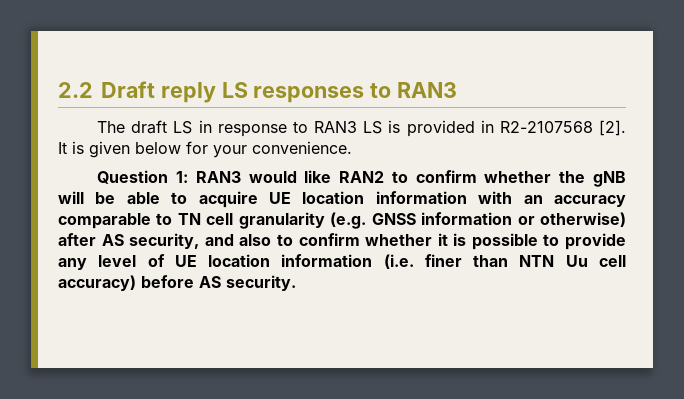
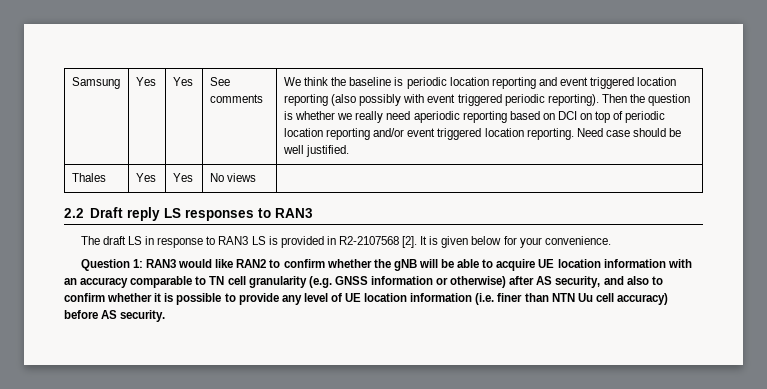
(58, 90) none -> [71,77,120,89] [135,77,156,86] [172,77,193,86] [209,77,230,86] [209,94,263,103] [283,77,677,89] [283,94,691,106] [283,111,666,123] [283,128,682,140] [282,145,350,157] [71,173,106,182] [135,173,156,182] [172,173,193,182] [209,173,257,182] Samsung | Yes | Yes | See comments | We think the baseline is periodic location reporting and event triggered location reporting (also possibly with event triggered periodic reporting). Then the question is whether we really need aperiodic reporting based on DCI on top of periodic location reporting and/or event triggered location reporting. Need case should be well justified. // Thales | Yes | Yes | No views | //

